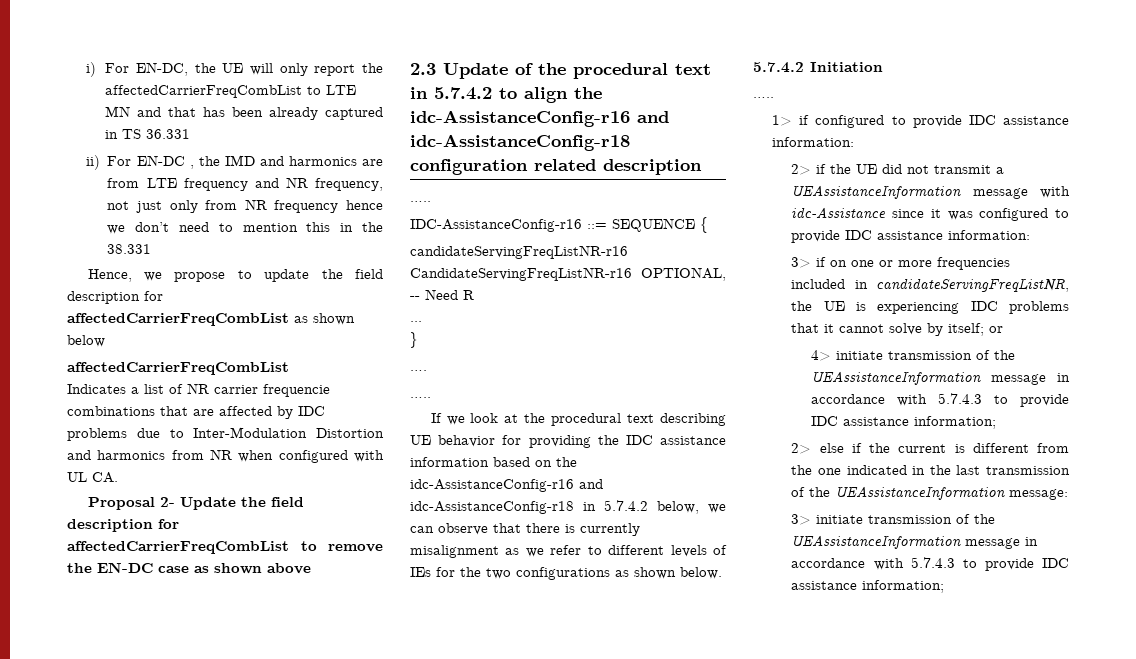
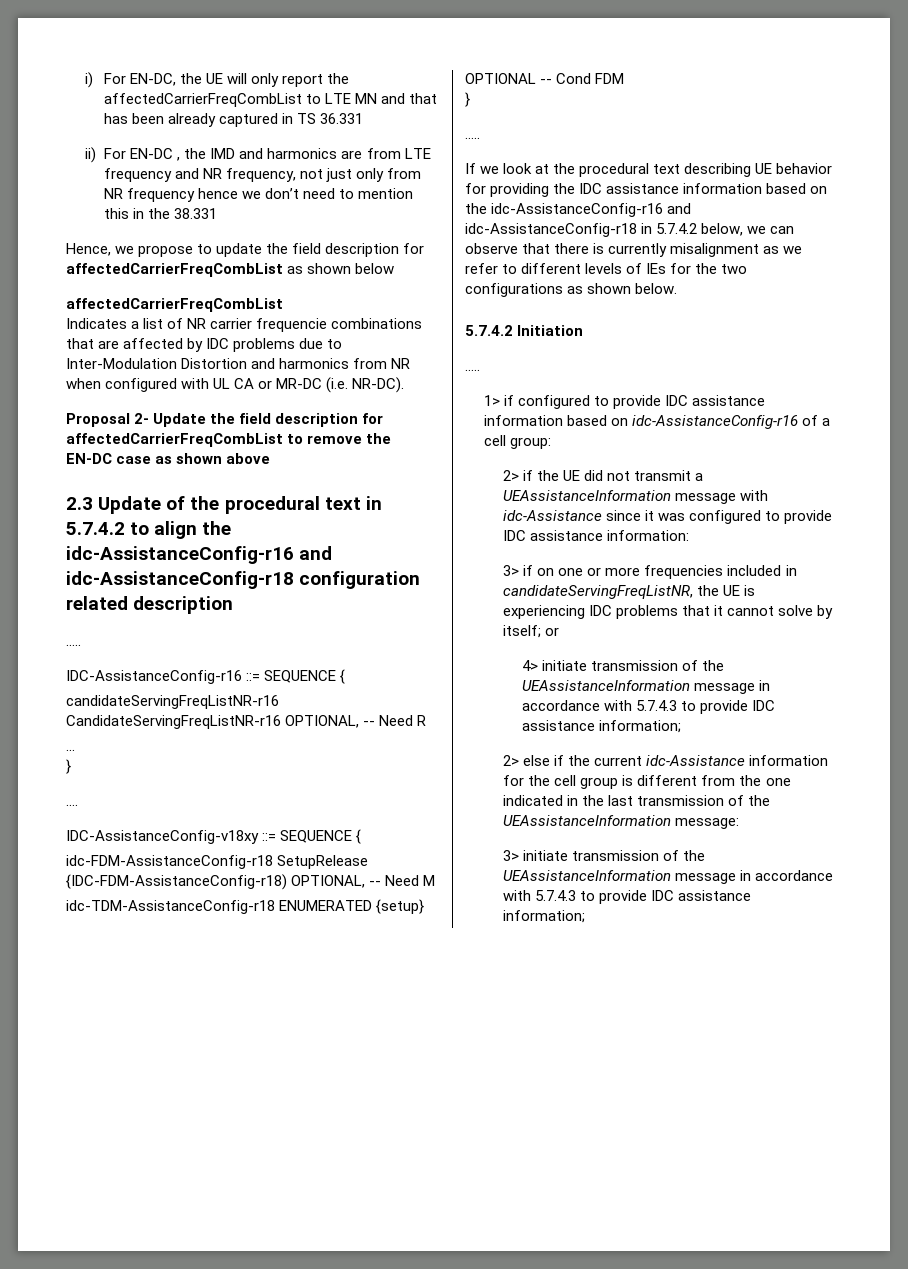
[92,472,118,483] CA. -> [234,377,405,393] CA or MR-DC (i.e. NR-DC).
(427, 370) none -> [66,829,362,844] [66,855,369,869] [66,874,436,890] [66,899,425,914] [465,73,625,84] [465,92,470,107] // IDC-AssistanceConfig-v18xy ::= SEQUENCE { // idc-FDM-AssistanceConfig-r18 SetupRelease {IDC-FDM-AssistanceConfig-r18) OPTIONAL, -- Need M // idc-TDM-AssistanceConfig-r18 ENUMERATED {setup} OPTIONAL -- Cond FDM // }
[772,137,855,147] information: -> [484,415,831,429] [484,435,552,449] information based on idc-AssistanceConfig-r16 of a cell group:
(947, 448) none -> [646,755,829,766] [503,775,619,789] idc-Assistance information for the cell group

